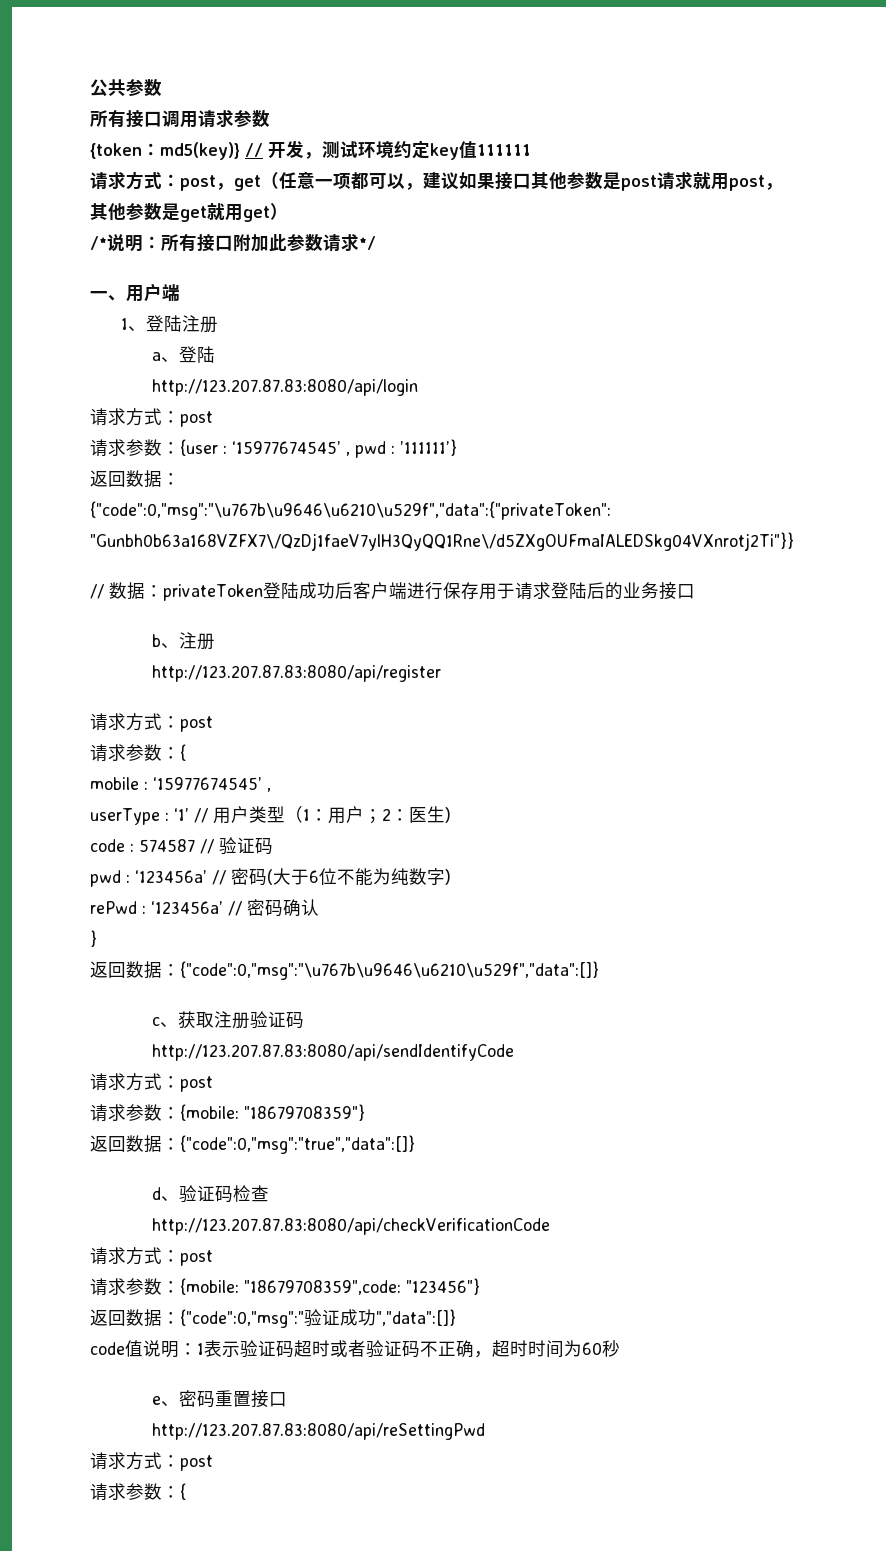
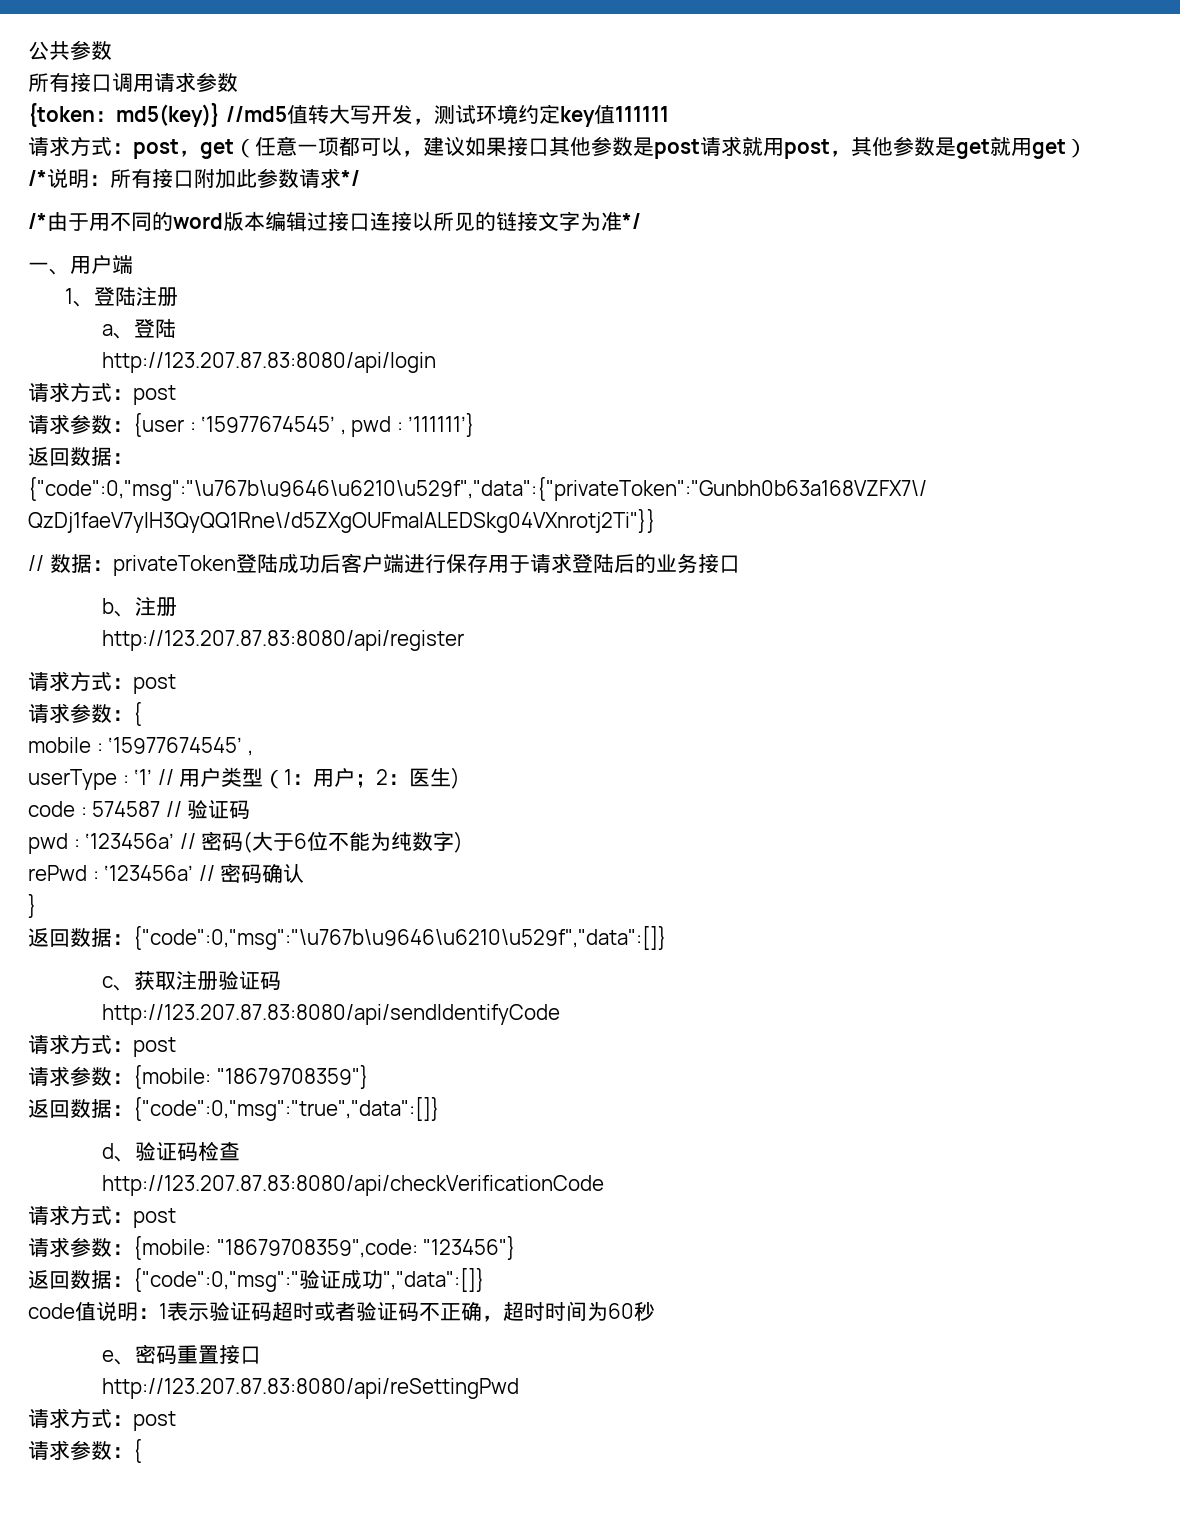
[245,143,263,157] // -> [225,104,371,124] //md5值转大写
(376, 243) none -> [28,211,641,232] // /*由于用不同的word版本编辑过接口连接以所见的链接文字为准*/

